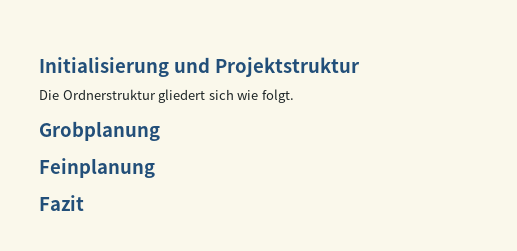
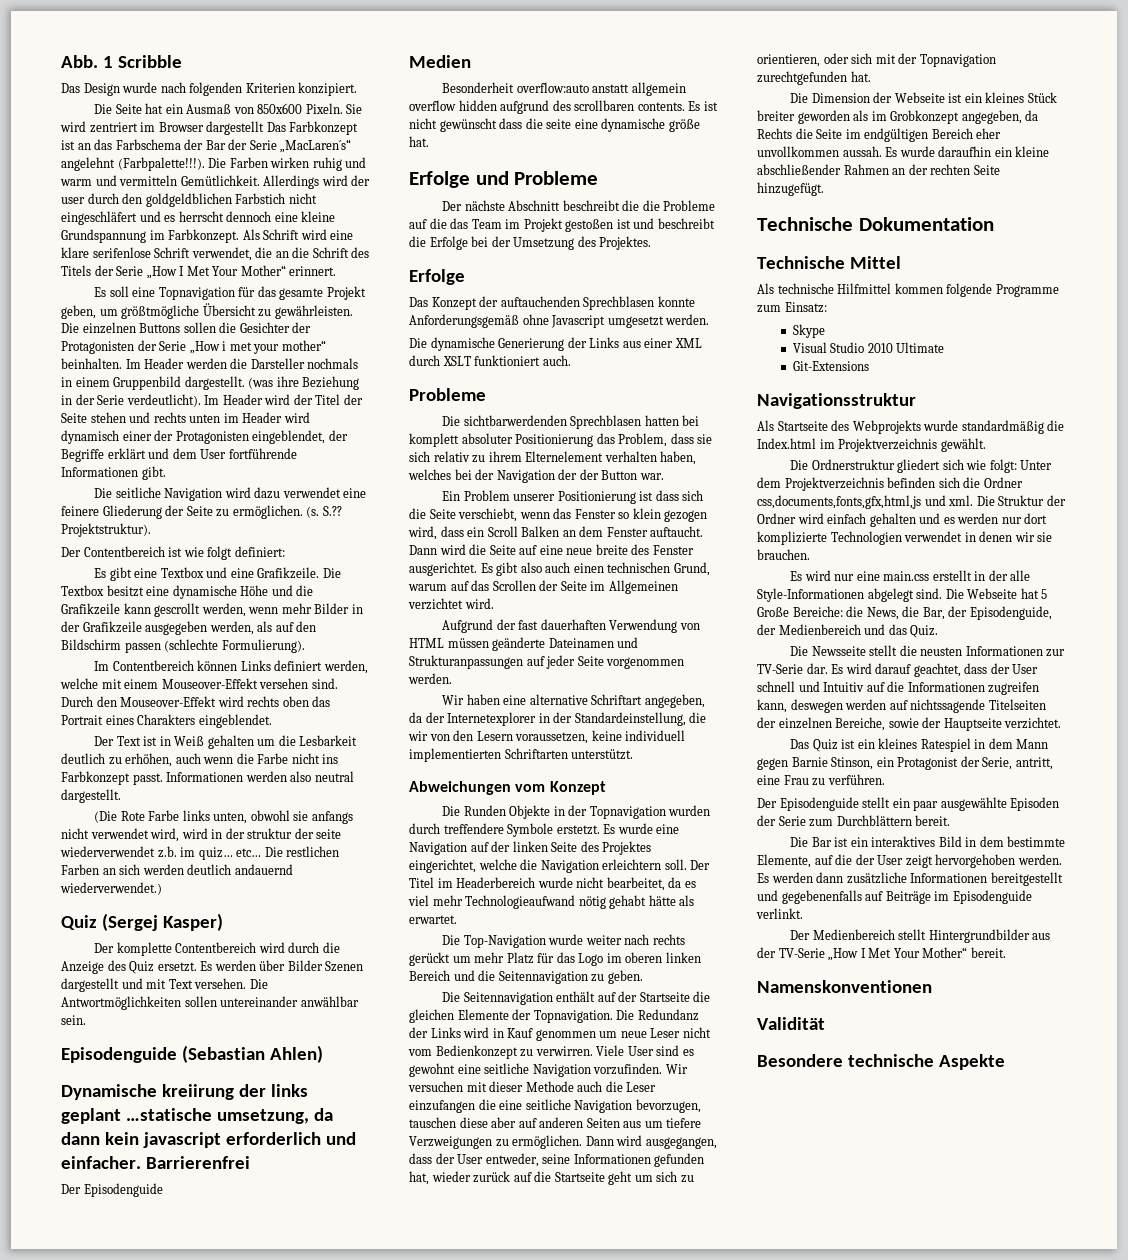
[39,57,360,77] Initialisierung und Projektstruktur -> [61,55,182,68] [61,82,358,96] [94,103,363,114] [60,121,359,135] [61,139,352,153] [61,157,367,171] [60,175,371,189] [61,193,317,207] [61,211,336,225] [61,229,354,243] [61,247,370,261] [61,265,337,279] [94,286,366,300] [61,303,353,319] [61,322,312,334] [61,340,326,354] [61,358,359,369] [61,376,360,390] [61,394,363,407] [61,412,310,423] [61,430,348,444] [61,448,297,462] [61,466,166,480] [94,487,367,501] [61,505,342,519] [61,523,151,537] [61,546,285,560] [94,567,341,581] [61,585,314,599] [61,603,363,617] [61,621,317,635] [61,639,305,653] [94,660,368,674] [60,678,338,689] [61,696,331,707] [61,714,272,728] [94,735,358,749] [61,753,339,767] [61,771,354,785] [61,789,121,803] [94,810,353,824] [61,828,342,842] [60,846,340,860] [61,864,293,875] [60,882,162,895] [61,913,223,931] [94,942,340,956] [61,960,364,974] [61,978,268,992] [61,996,359,1010] [61,1015,86,1025] [61,1045,323,1063] [61,1084,308,1100] [61,1108,333,1124] [61,1132,356,1148] [61,1156,250,1169] [61,1183,163,1197] [409,55,471,68] [442,82,686,96] [409,100,718,114] [409,118,700,132] [409,136,429,147] [409,171,599,188] [442,200,716,211] [409,218,715,232] [409,236,652,250] [409,269,465,285] [409,296,695,310] [409,314,710,328] [409,337,702,351] [409,355,571,366] [409,388,486,401] [442,415,700,429] [409,433,713,447] [409,451,697,465] [408,469,664,483] [442,490,704,504] [409,508,708,522] [408,526,704,540] [409,544,694,555] [409,562,710,576] [408,580,678,594] [408,598,494,610] [442,619,700,633] [409,637,639,651] [409,655,685,669] [408,673,452,684] [442,694,705,708] [409,712,707,726] [408,730,686,744] [409,748,634,762] [409,781,606,795] [442,805,711,819] [409,823,680,837] [409,841,652,855] [409,859,711,873] [409,877,696,891] [408,895,695,909] [409,915,457,924] [442,934,685,948] [409,952,701,966] [409,970,643,984] [442,991,711,1005] [409,1009,699,1023] [409,1027,711,1041] [408,1045,694,1059] [409,1063,688,1077] [408,1081,657,1092] [409,1099,701,1113] [409,1117,702,1128] [409,1135,717,1149] [409,1153,705,1167] [409,1171,694,1185] [757,53,996,67] [757,71,871,85] [790,92,1057,103] [757,110,1039,124] [757,128,1002,142] [757,146,1050,157] [757,164,1000,175] [757,182,824,196] [757,217,994,231] [757,256,901,269] [757,283,1059,297] [757,302,827,313] [792,324,825,338] [792,342,945,353] [792,361,869,371] [757,393,916,409] [757,420,1065,434] [757,438,986,452] Abb. 1 Scribble // Das Design wurde nach folgenden Kriterien konzipiert. // Die Seite hat ein Ausmaß von 850x600 Pixeln. Sie wird zentriert im Browser dargestellt Das Farbkonzept ist an das Farbschema der Bar der Serie „MacLaren´s“ angelehnt (Farbpalette!!!). Die Farben wirken ruhig und warm und vermitteln Gemütlichkeit. Allerdings wird der user durch den goldgeldblichen Farbstich nicht eingeschläfert und es herrscht dennoch eine kleine Grundspannung im Farbkonzept. Als Schrift wird eine klare serifenlose Schrift verwendet, die an die Schrift des Titels der Serie „How I Met Your Mother“ erinnert. // Es soll eine Topnavigation für das gesamte Projekt geben, um größtmögliche Übersicht zu gewährleisten. Die einzelnen Buttons sollen die Gesichter der Protagonisten der Serie „How i met your mother“ beinhalten. Im Header werden die Darsteller nochmals in einem Gruppenbild dargestellt. (was ihre Beziehung in der Serie verdeutlicht). Im Header wird der Titel der Seite stehen und rechts unten im Header wird dynamisch einer der Protagonisten eingeblendet, der Begriffe erklärt und dem User fortführende Informationen gibt. // Die seitliche Navigation wird dazu verwendet eine feinere Gliederung der Seite zu ermöglichen. (s. S.?? Projektstruktur). // Der Contentbereich ist wie folgt definiert: // Es gibt eine Textbox und eine Grafikzeile. Die Textbox besitzt eine dynamische Höhe und die Grafikzeile kann gescrollt werden, wenn mehr Bilder in der Grafikzeile ausgegeben werden, als auf den Bildschirm passen (schlechte Formulierung). // Im Contentbereich können Links definiert werden, welche mit einem Mouseover-Effekt versehen sind. Durch den Mouseover-Effekt wird rechts oben das Portrait eines Charakters eingeblendet. // Der Text ist in Weiß gehalten um die Lesbarkeit deutlich zu erhöhen, auch wenn die Farbe nicht ins Farbkonzept passt. Informationen werden also neutral dargestellt. // (Die Rote Farbe links unten, obwohl sie anfangs nicht verwendet wird, wird in der struktur der seite wiederverwendet z.b. im quiz… etc… Die restlichen Farben an sich werden deutlich andauernd wiederverwendet.) // Quiz (Sergej Kasper) // Der komplette Contentbereich wird durch die Anzeige des Quiz ersetzt. Es werden über Bilder Szenen dargestellt und mit Text versehen. Die Antwortmöglichkeiten sollen untereinander anwählbar sein. // Episodenguide (Sebastian Ahlen) // Dynamische kreiirung der links geplant …statische umsetzung, da dann kein javascript erforderlich und einfacher. Barrierenfrei // Der Episodenguide // Medien // Besonderheit overflow:auto anstatt allgemein overflow hidden aufgrund des scrollbaren contents. Es ist nicht gewünscht dass die seite eine dynamische größe hat. // Erfolge und Probleme // Der nächste Abschnitt beschreibt die die Probleme auf die das Team im Projekt gestoßen ist und beschreibt die Erfolge bei der Umsetzung des Projektes. // Erfolge // Das Konzept der auftauchenden Sprechblasen konnte Anforderungsgemäß ohne Javascript umgesetzt werden. // Die dynamische Generierung der Links aus einer XML durch XSLT funktioniert auch. // Probleme // Die sichtbarwerdenden Sprechblasen hatten bei komplett absoluter Positionierung das Problem, dass sie sich relativ zu ihrem Elternelement verhalten haben, welches bei der Navigation der der Button war. // Ein Problem unserer Positionierung ist dass sich die Seite verschiebt, wenn das Fenster so klein gezogen wird, dass ein Scroll Balken an dem Fenster auftaucht. Dann wird die Seite auf eine neue breite des Fenster ausgerichtet. Es gibt also auch einen technischen Grund, warum auf das Scrollen der Seite im Allgemeinen verzichtet wird. // Aufgrund der fast dauerhaften Verwendung von HTML müssen geänderte Dateinamen und Strukturanpassungen auf jeder Seite vorgenommen werden. // Wir haben eine alternative Schriftart angegeben, da der Internetexplorer in der Standardeinstellung, die wir von den Lesern voraussetzen, keine individuell implementierten Schriftarten unterstützt. // Abweichungen vom Konzept // Die Runden Objekte in der Topnavigation wurden durch treffendere Symbole erstetzt. Es wurde eine Navigation auf der linken Seite des Projektes eingerichtet, welche die Navigation erleichtern soll. Der Titel im Headerbereich wurde nicht bearbeitet, da es viel mehr Technologieaufwand nötig gehabt hätte als erwartet. // Die Top-Navigation wurde weiter nach rechts gerückt um mehr Platz für das Logo im oberen linken Bereich und die Seitennavigation zu geben. // Die Seitennavigation enthält auf der Startseite die gleichen Elemente der Topnavigation. Die Redundanz der Links wird in Kauf genommen um neue Leser nicht vom Bedienkonzept zu verwirren. Viele User sind es gewohnt eine seitliche Navigation vorzufinden. Wir versuchen mit dieser Methode auch die Leser einzufangen die eine seitliche Navigation bevorzugen, tauschen diese aber auf anderen Seiten aus um tiefere Verzweigungen zu ermöglichen. Dann wird ausgegangen, dass der User entweder, seine Informationen gefunden hat, wieder zurück auf die Startseite geht um sich zu orientieren, oder sich mit der Topnavigation zurechtgefunden hat. // Die Dimension der Webseite ist ein kleines Stück breiter geworden als im Grobkonzept angegeben, da Rechts die Seite im endgültigen Bereich eher unvollkommen aussah. Es wurde daraufhin ein kleine abschließender Rahmen an der rechten Seite hinzugefügt. // Technische Dokumentation // Technische Mittel // Als technische Hilfmittel kommen folgende Programme zum Einsatz: // Skype // Visual Studio 2010 Ultimate // Git-Extensions // Navigationsstruktur // Als Startseite des Webprojekts wurde standardmäßig die Index.html im Projektverzeichnis gewählt.
[261,89,294,103] [39,121,160,141] [39,158,155,178] [39,195,84,211] folgt. // Grobplanung // Feinplanung // Fazit -> [989,459,1053,473] [757,477,1023,491] [757,495,1066,509] [757,513,1048,527] [757,531,1053,545] [757,549,810,560] [790,570,1031,581] [757,588,1048,602] [757,606,1052,620] [757,624,939,638] [790,645,1066,657] [757,663,1039,677] [757,681,1040,695] [757,699,1046,713] [757,717,1062,731] [790,738,1049,752] [757,756,1053,770] [757,774,885,786] [757,797,1060,811] [757,815,951,827] [790,836,1066,847] [757,854,1062,868] [757,872,1063,886] [757,890,1032,904] [756,908,803,919] [790,929,1051,943] [757,947,1006,961] [757,980,932,993] [757,1017,825,1030] [757,1054,1005,1070] folgt: Unter dem Projektverzeichnis befinden sich die Ordner css,documents,fonts,gfx,html,js und xml. Die Struktur der Ordner wird einfach gehalten und es werden nur dort komplizierte Technologien verwendet in denen wir sie brauchen. // Es wird nur eine main.css erstellt in der alle Style-Informationen abgelegt sind. Die Webseite hat 5 Große Bereiche: die News, die Bar, der Episodenguide, der Medienbereich und das Quiz. // Die Newsseite stellt die neusten Informationen zur TV-Serie dar. Es wird darauf geachtet, dass der User schnell und Intuitiv auf die Informationen zugreifen kann, deswegen werden auf nichtssagende Titelseiten der einzelnen Bereiche, sowie der Hauptseite verzichtet. // Das Quiz ist ein kleines Ratespiel in dem Mann gegen Barnie Stinson, ein Protagonist der Serie, antritt, eine Frau zu verführen. // Der Episodenguide stellt ein paar ausgewählte Episoden der Serie zum Durchblättern bereit. // Die Bar ist ein interaktives Bild in dem bestimmte Elemente, auf die der User zeigt hervorgehoben werden. Es werden dann zusätzliche Informationen bereitgestellt und gegebenenfalls auf Beiträge im Episodenguide verlinkt. // Der Medienbereich stellt Hintergrundbilder aus der TV-Serie „How I Met Your Mother“ bereit. // Namenskonventionen // Validität // Besondere technische Aspekte

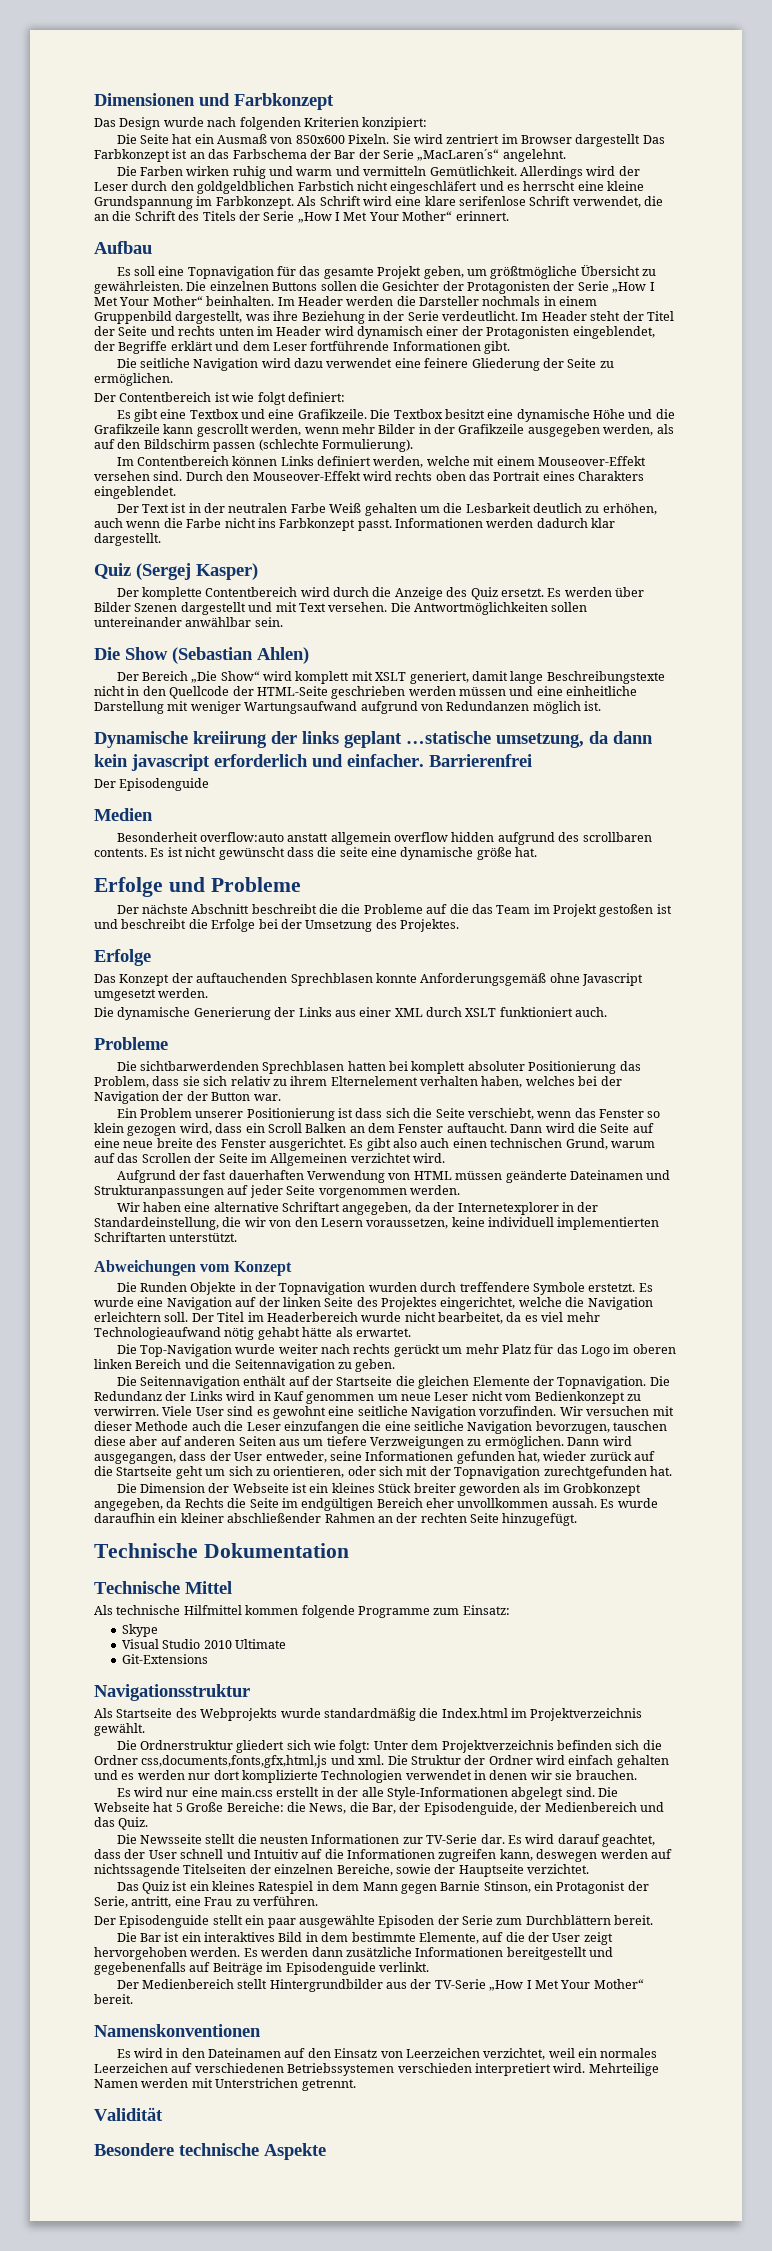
[61,55,182,68] Abb. 1 Scribble -> [94,93,334,110] Dimensionen und Farbkonzept
[298,82,358,96] konzipiert. -> [362,117,428,130] konzipiert:
[61,157,205,171] angelehnt (Farbpalette!!!). -> [502,149,566,162] angelehnt. //
[61,197,85,204] user -> [94,182,128,191] Leser
[226,211,272,222] dennoch -> (576, 186) none
(337, 271) none -> [94,241,152,254] // Aufbau
[222,340,326,354] i met your mother“ -> [649,282,655,291] [94,296,203,306] I Met Your Mother“
[184,376,274,390] dargestellt. (was -> [175,311,270,324] dargestellt, was
[126,394,291,407] verdeutlicht). Im Header wird -> [442,311,621,321] verdeutlicht. Im Header steht
[90,412,126,423] stehen -> (148, 331) none
[200,449,227,459] User -> [272,342,307,351] Leser
[306,506,342,518] [61,523,151,537] (s. S.?? Projektstruktur). -> (173, 379) none
(171, 741) none -> [204,503,326,513] der neutralen Farbe
[290,771,354,782] [61,789,121,803] [94,810,353,824] [61,828,342,842] [60,846,340,860] [61,864,293,875] [60,882,162,895] also neutral dargestellt. // (Die Rote Farbe links unten, obwohl sie anfangs nicht verwendet wird, wird in der struktur der seite wiederverwendet z.b. im quiz… etc… Die restlichen Farben an sich werden deutlich andauernd wiederverwendet.) -> [536,518,616,528] [94,533,161,546] dadurch klar dargestellt.
[61,1047,177,1063] Episodenguide -> [94,647,168,660] Die Show
(323, 1054) none -> [116,671,665,684] [94,686,638,699] [94,701,601,714] // Der Bereich „Die Show“ wird komplett mit XSLT generiert, damit lange Beschreibungstexte nicht in den Quellcode der HTML-Seite geschrieben werden müssen und eine einheitliche Darstellung mit weniger Wartungsaufwand aufgrund von Redundanzen möglich ist.
[1015,146,1050,157] kleine -> [180,1513,224,1523] kleiner
(932, 986) none -> [116,2048,658,2060] [94,2063,659,2076] [94,2078,356,2091] // Es wird in den Dateinamen auf den Einsatz von Leerzeichen verzichtet, weil ein normales Leerzeichen auf verschiedenen Betriebssystemen verschieden interpretiert wird. Mehrteilige Namen werden mit Unterstrichen getrennt.

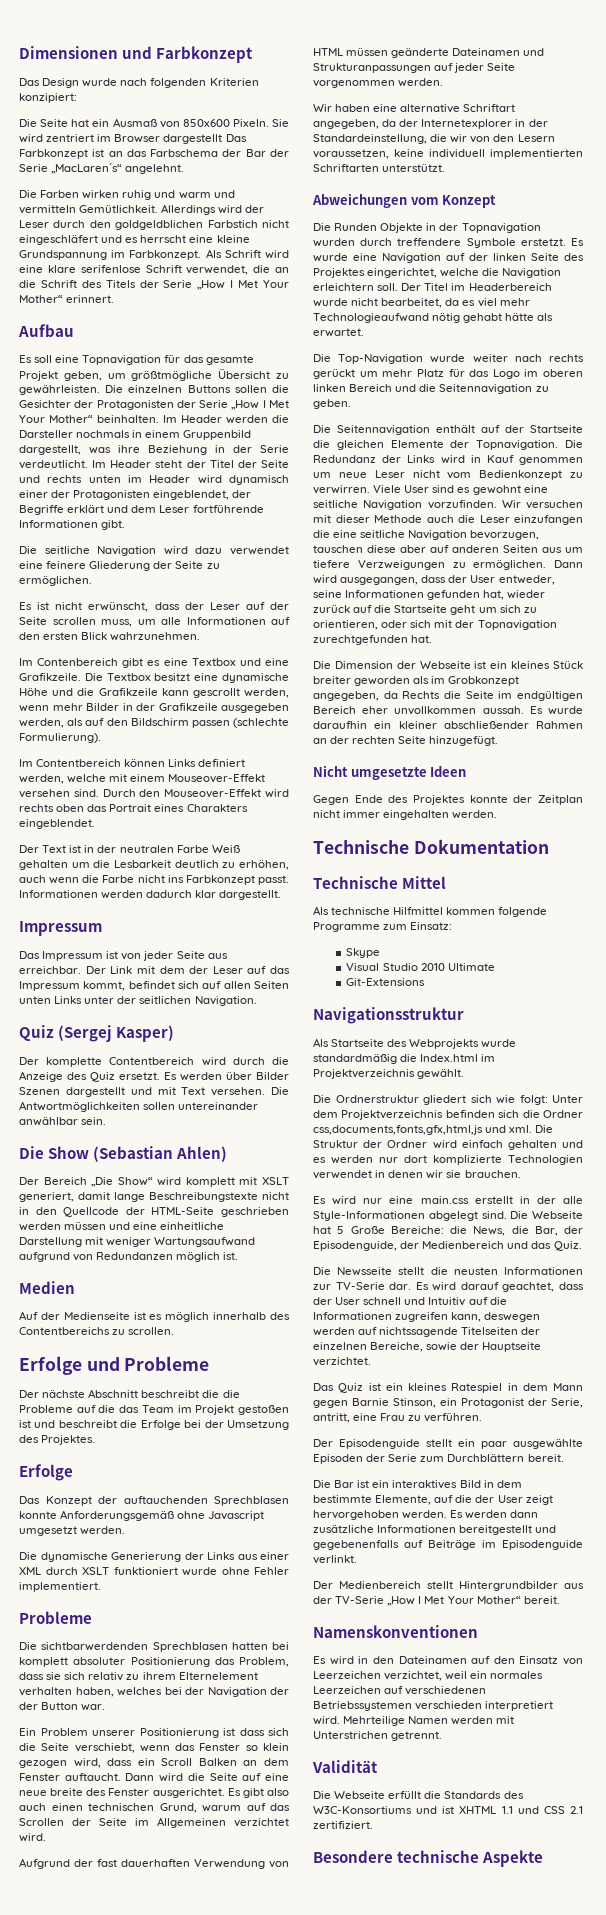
[94,392,345,405] [116,409,158,422] Der Contentbereich ist wie folgt definiert: // Es gibt -> [19,602,289,612] [19,617,290,627] [19,632,201,641] [19,658,161,668] Es ist nicht erwünscht, dass der Leser auf der Seite scrollen muss, um alle Informationen auf den ersten Blick wahrzunehmen. // Im Contenbereich gibt es
(161, 539) none -> [19,921,102,936] [19,951,228,961] [19,966,290,974] [19,981,289,991] [19,996,257,1006] // Impressum // Das Impressum ist von jeder Seite aus erreichbar. Der Link mit dem der Leser auf das Impressum kommt, befindet sich auf allen Seiten unten Links unter der seitlichen Navigation.
[94,731,653,748] [94,754,532,771] [94,778,210,791] [94,808,153,821] [116,832,652,845] [94,847,538,860] Dynamische kreiirung der links geplant …statische umsetzung, da dann kein javascript erforderlich und einfacher. Barrierenfrei // Der Episodenguide // Medien // Besonderheit overflow:auto anstatt allgemein overflow hidden aufgrund des scrollbaren contents. Es ist nicht gewünscht dass die seite eine dynamische größe hat. -> [19,1281,75,1294] [19,1311,290,1322] [19,1327,175,1335] Medien // Auf der Medienseite ist es möglich innerhalb des Contentbereichs zu scrollen.
[575,1007,608,1017] auch. -> [182,1567,289,1576] [19,1582,101,1592] wurde ohne Fehler implementiert.
(578, 1519) none -> [313,765,467,780] [313,795,583,805] [313,810,498,820] // Nicht umgesetzte Ideen // Gegen Ende des Projektes konnte der Zeitplan nicht immer eingehalten werden.
(163, 2114) none -> [313,1791,524,1799] [313,1806,583,1814] [313,1821,373,1829] // Die Webseite erfüllt die Standards des W3C-Konsortiums und ist XHTML 1.1 und CSS 2.1 zertifiziert.

